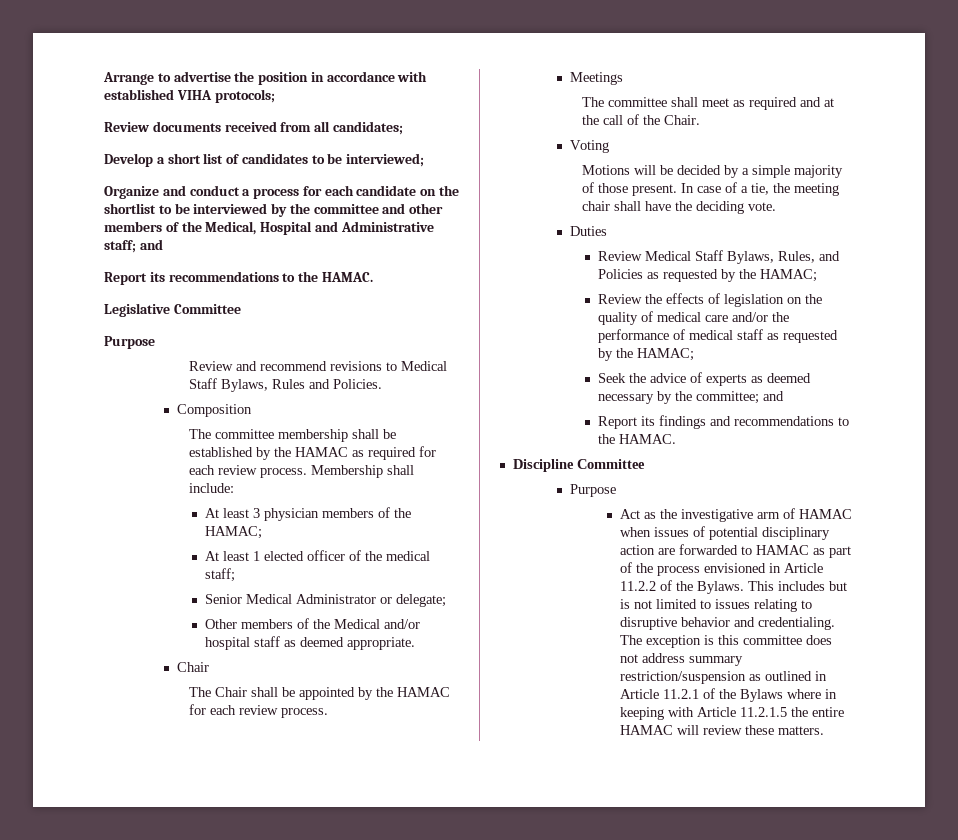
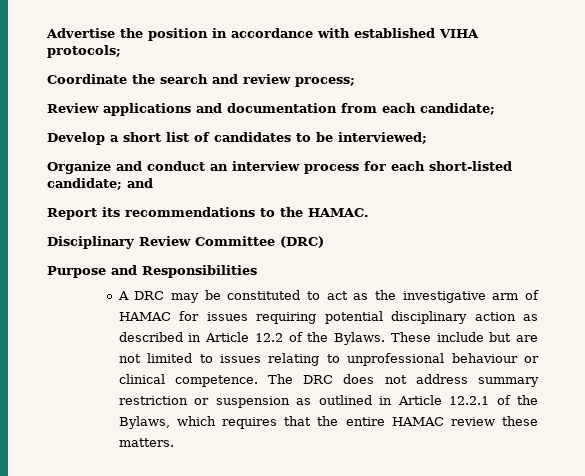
[103,71,231,85] Arrange to advertise -> [46,28,115,38] Advertise
[104,121,403,135] Review documents received from all candidates; -> [47,74,355,87] [47,103,495,116] Coordinate the search and review process; // Review applications and documentation from each candidate;
[242,189,251,196] a -> [210,161,300,171] an interview
[356,185,460,196] [104,203,444,217] [104,221,434,235] [104,240,136,253] candidate on the shortlist to be interviewed by the committee and other members of the Medical, Hospital and Administrative staff; -> [429,161,512,171] [47,178,122,190] short-listed candidate;
[104,303,241,317] [104,336,155,349] [188,361,447,371] [188,378,382,392] [176,404,252,417] [188,429,396,442] [188,446,436,460] [188,465,414,478] [188,483,234,493] [204,507,411,521] [204,526,262,539] [204,550,430,561] [204,568,235,582] [204,594,446,607] [204,618,420,629] [204,636,415,650] [176,662,209,672] [188,687,450,700] [188,704,328,718] [569,72,623,85] [581,97,834,110] [581,114,700,125] [569,140,609,153] [581,165,843,178] [581,182,839,196] [581,201,776,214] [569,226,607,236] [597,250,840,264] [597,269,817,282] [597,293,822,307] [597,311,789,325] [597,329,838,343] [597,348,694,361] [597,372,811,386] [597,391,784,404] [597,415,849,429] [597,434,676,444] [512,459,645,472] [569,484,616,497] [620,509,641,519] Legislative Committee // Purpose // Review and recommend revisions to Medical Staff Bylaws, Rules and Policies. // Composition // The committee membership shall be established by the HAMAC as required for each review process. Membership shall include: // At least 3 physician members of the HAMAC; // At least 1 elected officer of the medical staff; // Senior Medical Administrator or delegate; // Other members of the Medical and/or hospital staff as deemed appropriate. // Chair // The Chair shall be appointed by the HAMAC for each review process. // Meetings // The committee shall meet as required and at the call of the Chair. // Voting // Motions will be decided by a simple majority of those present. In case of a tie, the meeting chair shall have the deciding vote. // Duties // Review Medical Staff Bylaws, Rules, and Policies as requested by the HAMAC; // Review the effects of legislation on the quality of medical care and/or the performance of medical staff as requested by the HAMAC; // Seek the advice of experts as deemed necessary by the committee; and // Report its findings and recommendations to the HAMAC. // Discipline Committee // Purpose // Act -> [47,236,324,249] [47,265,257,278] [117,290,348,303] Disciplinary Review Committee (DRC) // Purpose and Responsibilities // A DRC may be constituted to act
[620,526,831,540] [620,544,852,558] [620,562,824,576] [620,581,657,591] when issues of potential disciplinary action are forwarded to HAMAC as part of the process envisioned in Article 11.2.2 -> [179,311,538,324] [118,332,283,342] for issues requiring potential disciplinary action as described in Article 12.2
[748,581,848,591] [620,599,631,609] This includes but is -> [390,332,538,342] These include but are
[620,617,836,630] [620,635,803,648] disruptive behavior and credentialing. The exception is this committee -> [347,353,539,366] [118,374,334,387] unprofessional behaviour or clinical competence. The DRC
[620,671,747,684] restriction/suspension -> [118,396,290,408] restriction or suspension
[663,688,838,702] [620,707,788,720] 11.2.1 of the Bylaws where in keeping with Article 11.2.1.5 -> [449,395,538,405] [118,416,312,429] 12.2.1 of the Bylaws, which requires that
[677,725,700,735] will -> (444, 421) none

